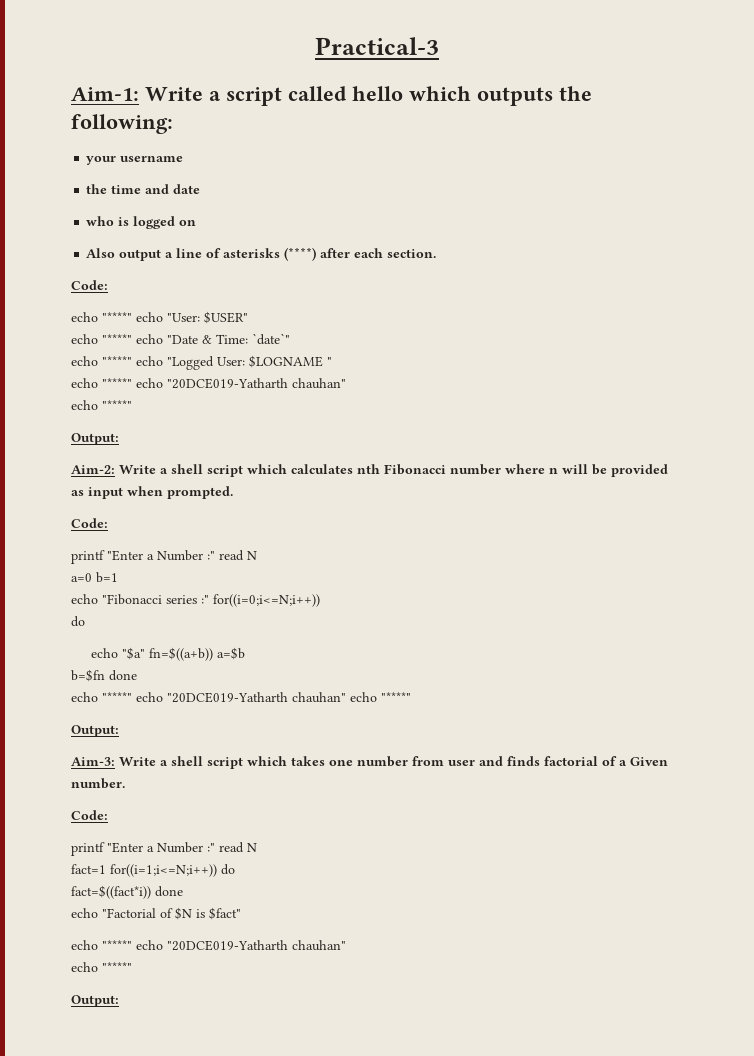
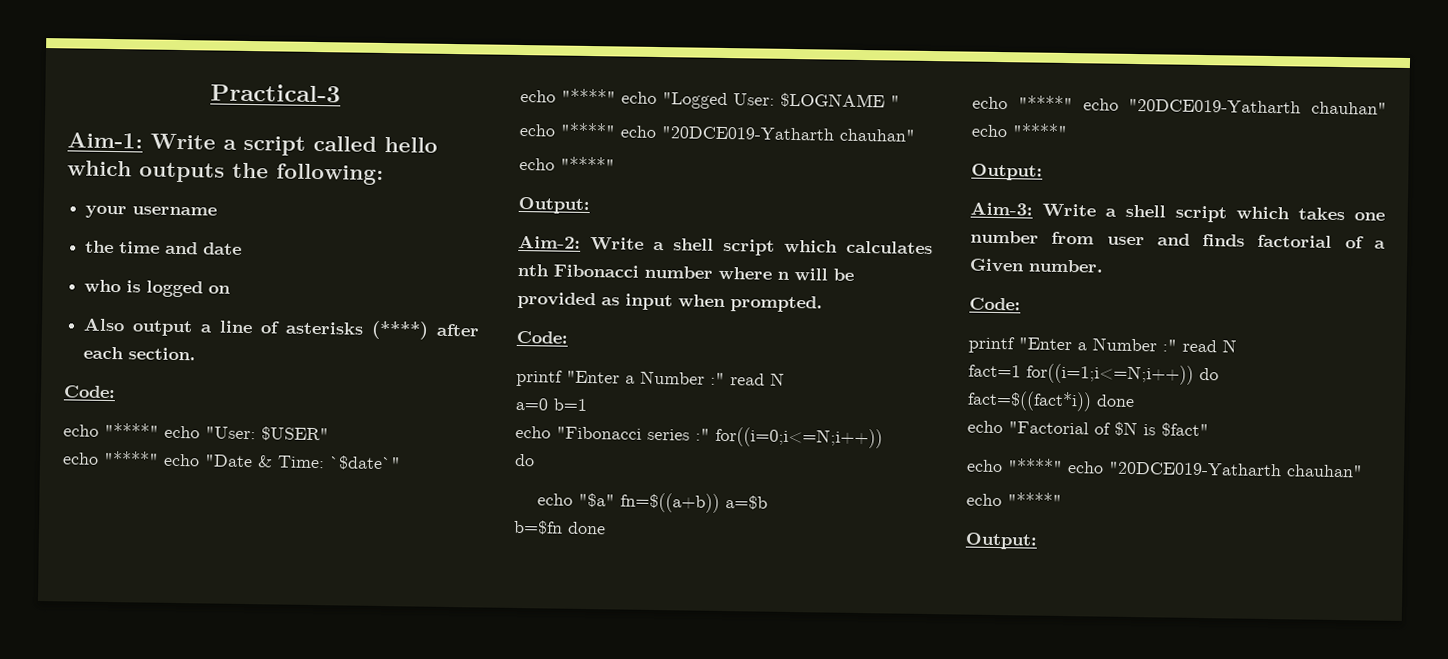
[252,333,290,345] `date`" -> [329,455,401,471] `$date`"

